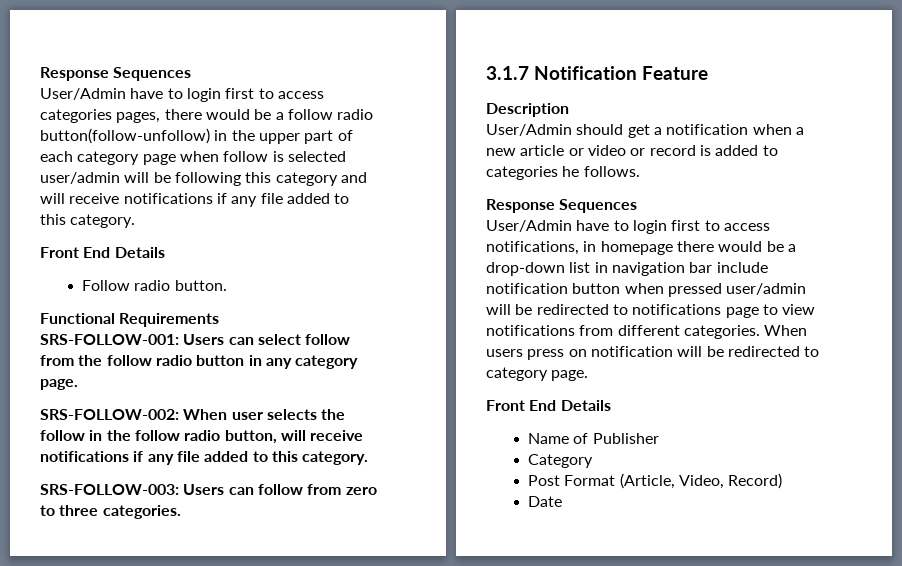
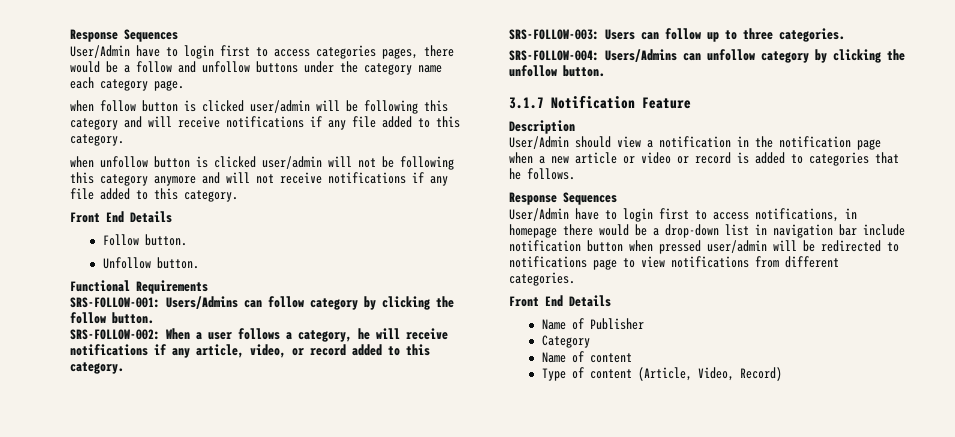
[337,109,374,120] [40,128,353,144] radio button(follow-unfollow) in the upper part of -> [178,61,442,75] and unfollow buttons under the category name
[142,154,176,165] page -> [154,80,184,91] page. //
[272,151,346,162] is selected -> [142,100,244,112] button is clicked
[40,247,165,258] [81,280,227,291] [40,313,220,327] [40,334,351,345] [40,355,359,369] [40,379,78,390] [40,409,346,420] [40,430,364,444] [40,451,369,465] Front End Details // Follow radio button. // Functional Requirements // SRS-FOLLOW-001: Users can select follow from the follow radio button in any category page. // SRS-FOLLOW-002: When user selects the follow in the follow radio button, will receive notifications if any file added to this category. -> [70,156,454,170] [70,172,448,186] [70,188,238,202] [70,211,172,223] [102,234,187,246] [102,257,199,269] [70,280,208,294] [70,296,454,310] [70,312,154,324] [70,328,448,342] [70,344,430,358] [70,362,124,374] when unfollow button is clicked user/admin will not be following this category anymore and will not receive notifications if any file added to this category. // Front End Details // Follow button. // Unfollow button. // Functional Requirements // SRS-FOLLOW-001: Users/Admins can follow category by clicking the follow button. // SRS-FOLLOW-002: When a user follows a category, he will receive notifications if any article, video, or record added to this category.
[307,484,377,495] from zero -> [707,32,719,42] up
(181, 512) none -> [509,49,905,63] [509,65,605,77] // SRS-FOLLOW-004: Users/Admins can unfollow category by clicking the unfollow button.
[627,124,650,138] get -> [617,136,641,148] view
(749, 129) none -> [737,136,881,150] in the notification page
(558, 173) none -> [875,152,899,164] that
[764,325,808,336] [486,346,820,360] [486,367,589,381] When users press on notification will be redirected to category page. -> (575, 279) none
[527,475,616,486] Post Format -> [541,351,632,363] [541,367,632,381] Name of content // Type of content
[527,496,562,507] // Date -> (782, 374) none

